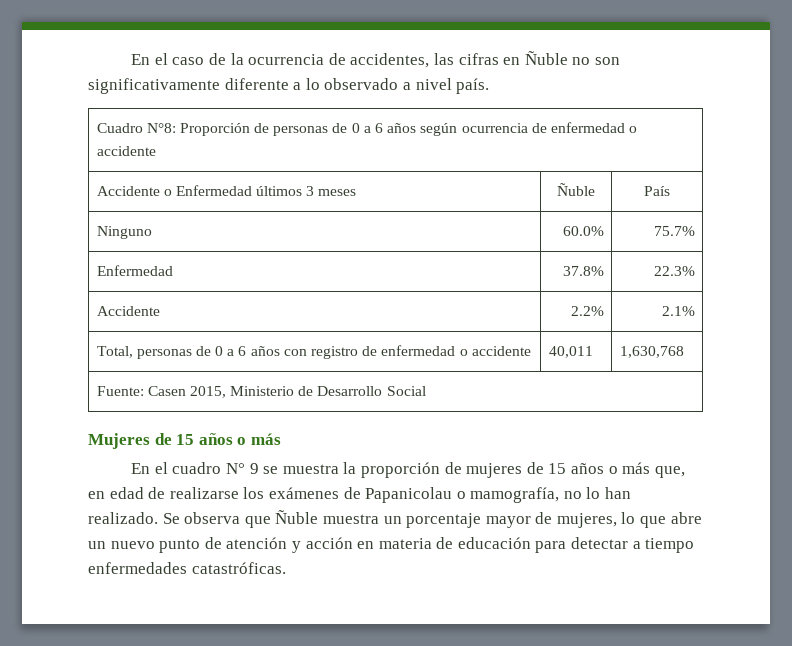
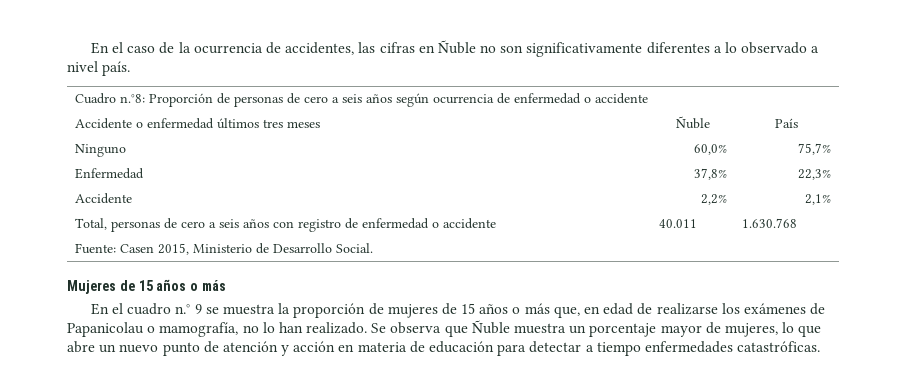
[224,78,289,90] diferente -> [646,42,710,54] diferentes
[146,123,176,133] N°8: -> [120,94,146,103] n.°8:
[351,123,383,133] 0 a 6 -> [304,94,363,103] cero a seis
[175,185,315,196] Enfermedad últimos 3 -> [147,118,284,129] enfermedad últimos tres
[562,226,604,236] [653,226,695,236] 60.0% | 75.7% -> [693,144,727,155] [797,143,831,155] 60,0% | 75,7%
[562,266,604,276] [653,266,695,276] 37.8% | 22.3% -> [693,168,727,180] [797,169,831,180] 37,8% | 22,3%
[570,306,604,316] [661,306,695,316] 2.2% | 2.1% -> [700,194,727,205] [804,194,831,205] 2,2% | 2,1%
[215,346,247,356] 0 a 6 -> [181,219,240,228] cero a seis
[548,346,593,358] [619,346,684,358] 40,011 | 1,630,768 -> [659,219,698,228] [742,218,798,228] 40.011 | 1.630.768
[386,386,426,396] Social -> [336,243,374,253] Social.
[226,463,246,474] N° -> [175,304,191,314] n.°

